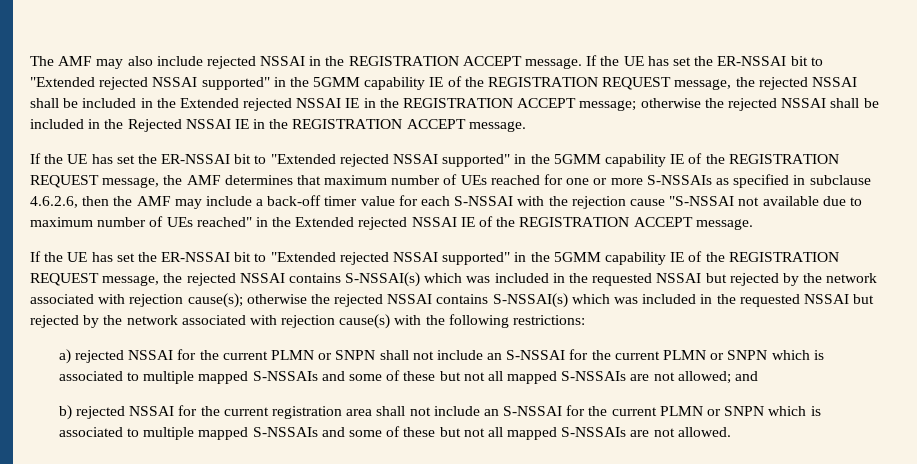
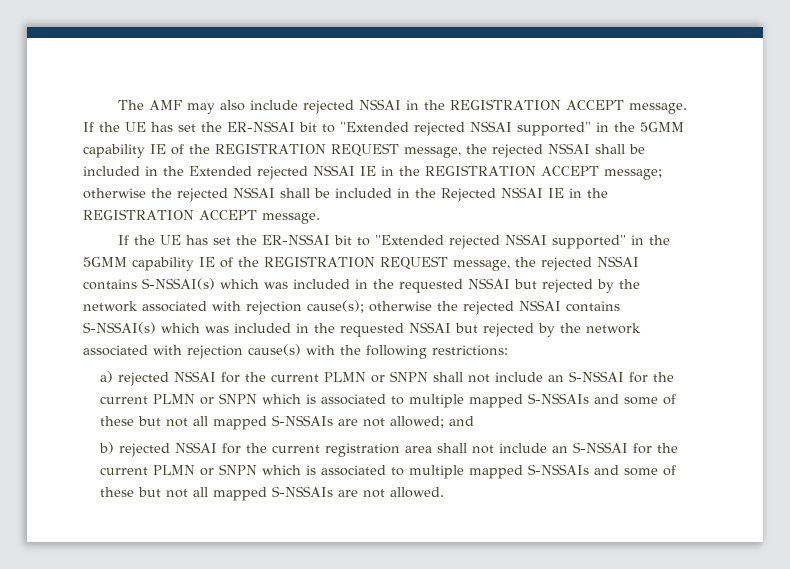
[30,153,839,167] [30,174,871,188] [30,195,862,209] [30,216,753,230] // If the UE has set the ER-NSSAI bit to "Extended rejected NSSAI supported" in the 5GMM capability IE of the REGISTRATION REQUEST message, the AMF determines that maximum number of UEs reached for one or more S-NSSAIs as specified in subclause 4.6.2.6, then the AMF may include a back-off timer value for each S-NSSAI with the rejection cause "S-NSSAI not available due to maximum number of UEs reached" in the Extended rejected NSSAI IE of the REGISTRATION ACCEPT message. -> (320, 218) none

